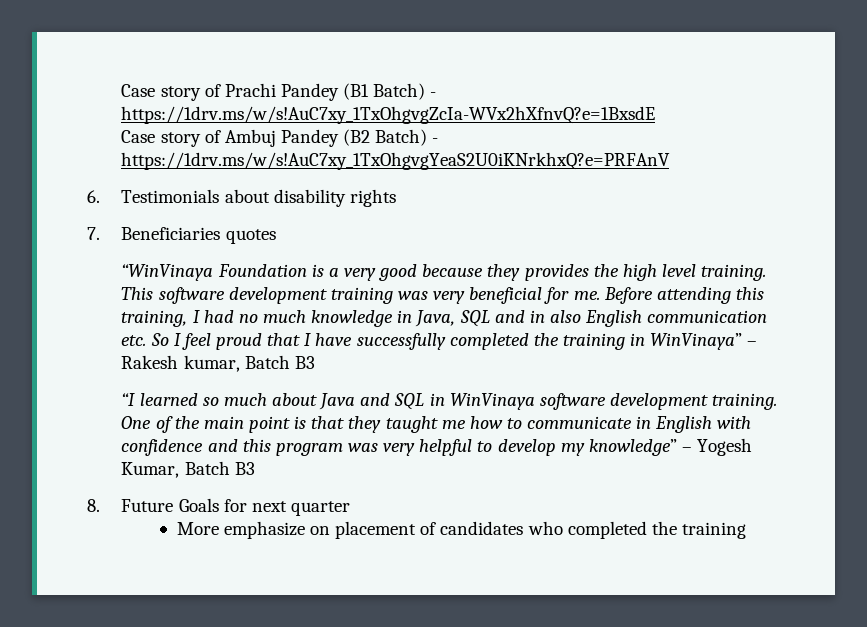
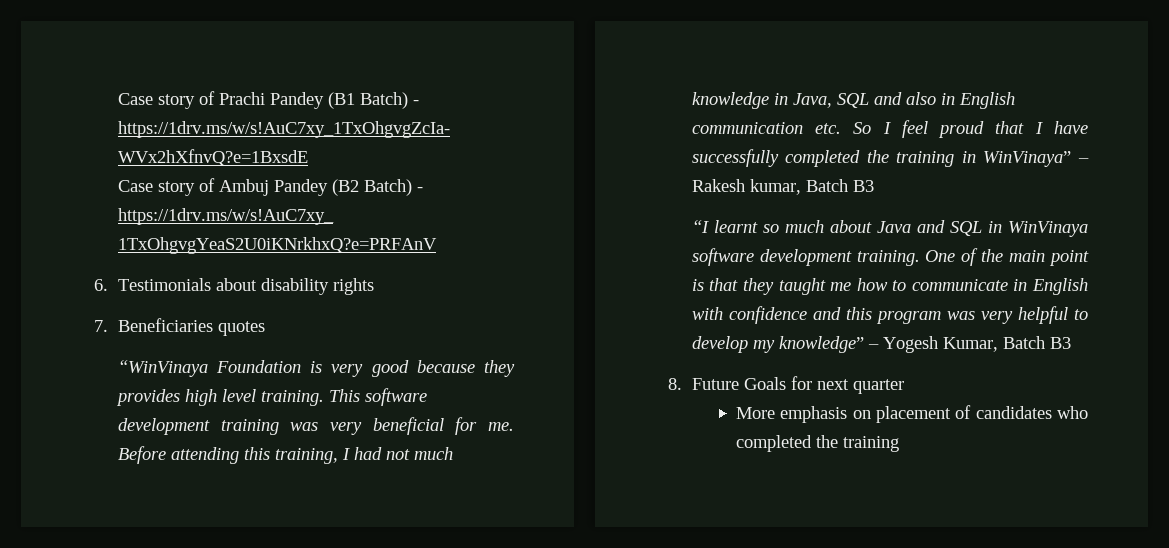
[328,268,339,277] a -> (323, 367) none
[593,264,619,277] the -> (180, 397) none
[238,314,258,323] no -> [385,449,410,460] not
[529,310,581,323] in also -> [905,92,955,105] also in
[139,393,198,406] learned -> [713,220,758,233] learnt
[223,521,305,539] emphasize -> [780,406,848,423] emphasis

